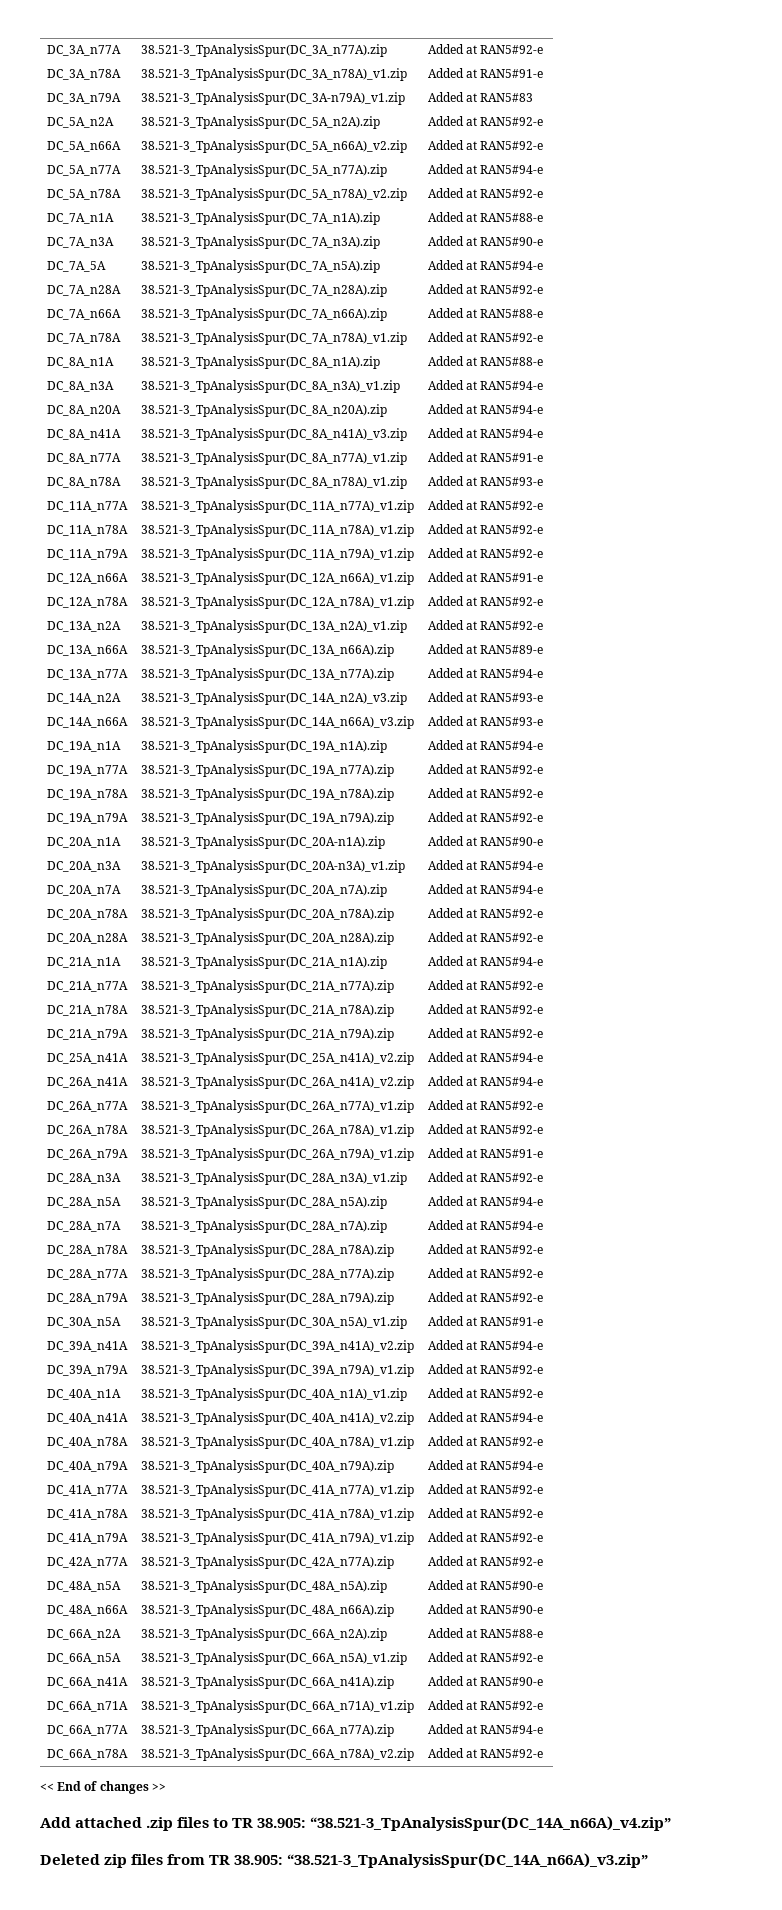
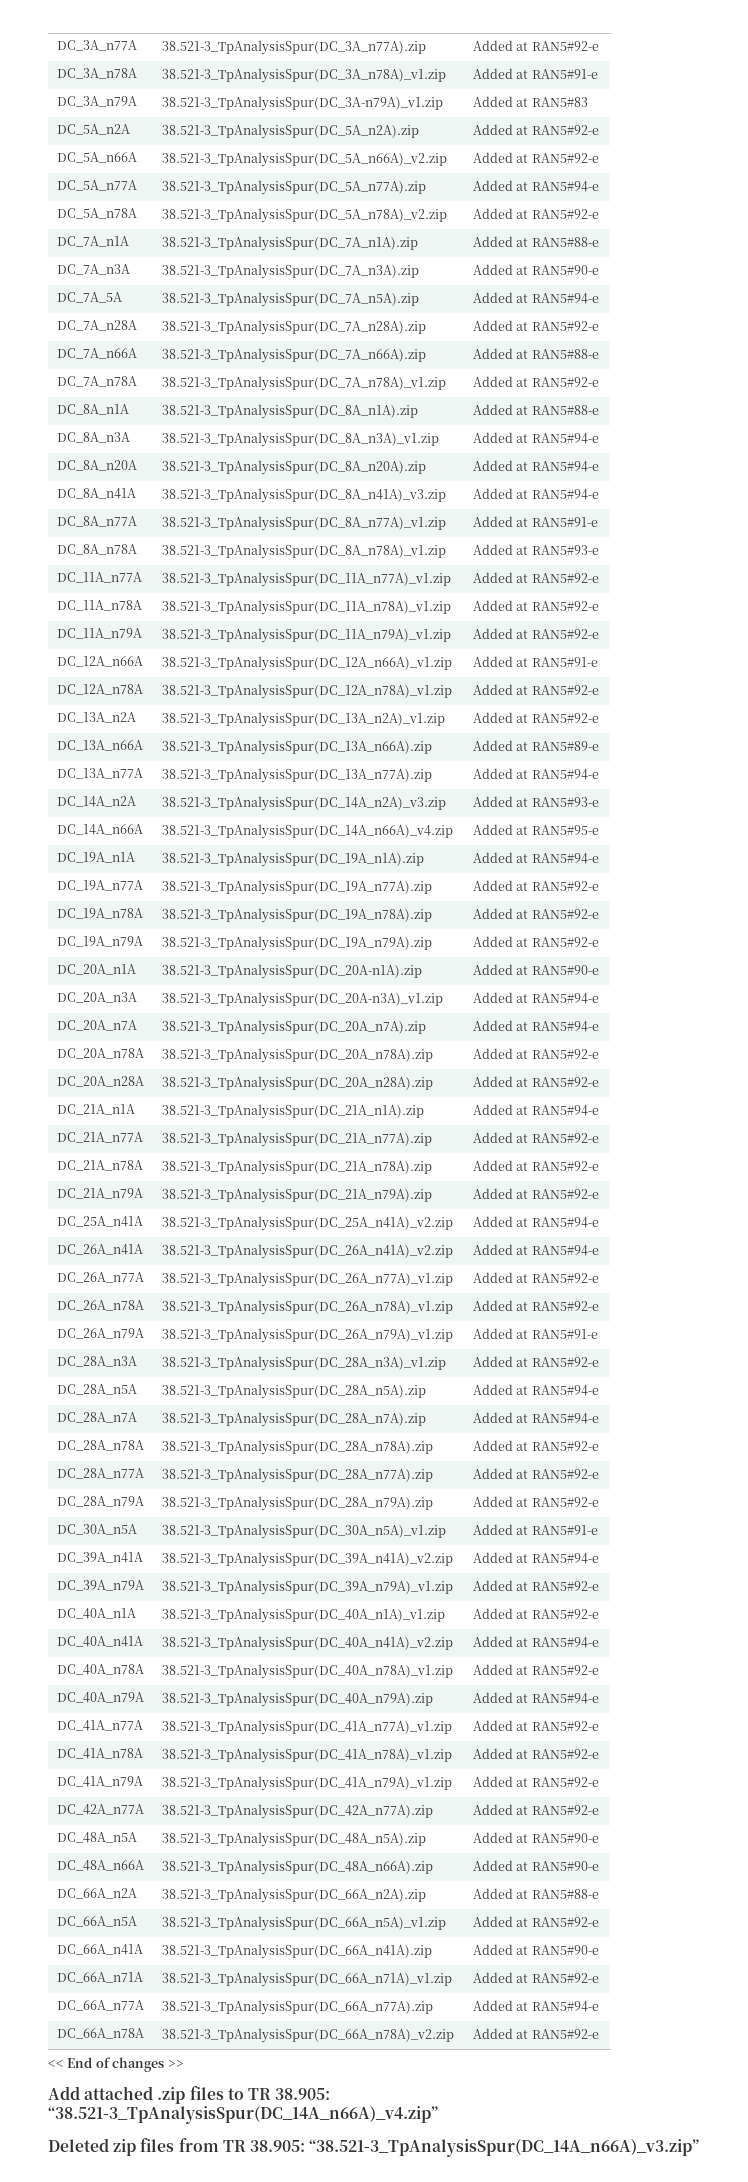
[140,716,414,729] [427,716,543,726] 38.521-3_TpAnalysisSpur(DC_14A_n66A)_v3.zip | Added at RAN5#93-e -> [161,824,453,839] [472,824,599,835] 38.521-3_TpAnalysisSpur(DC_14A_n66A)_v4.zip | Added at RAN5#95-e

